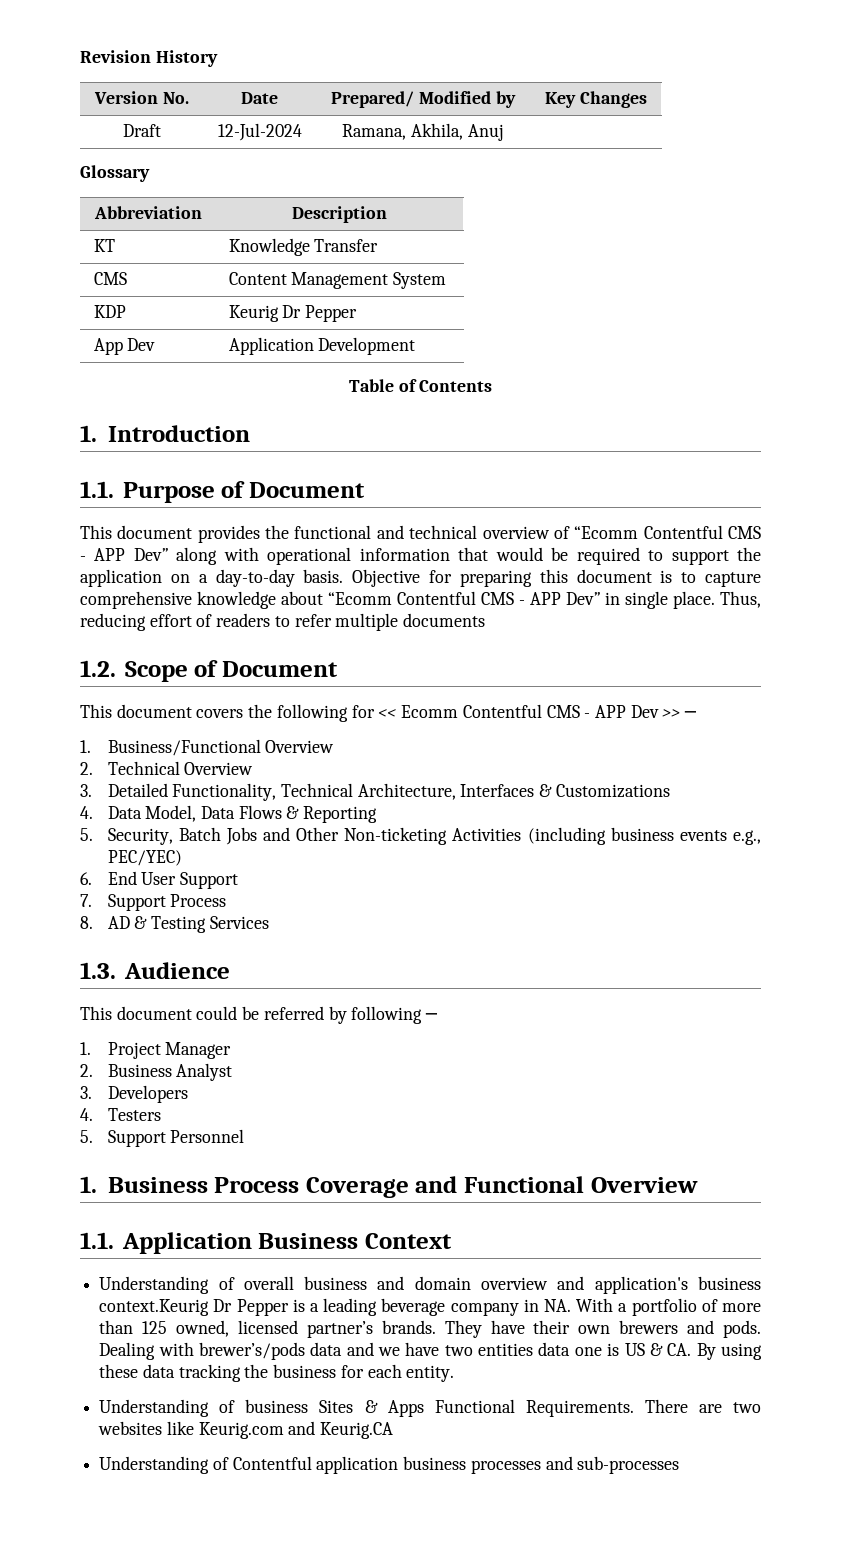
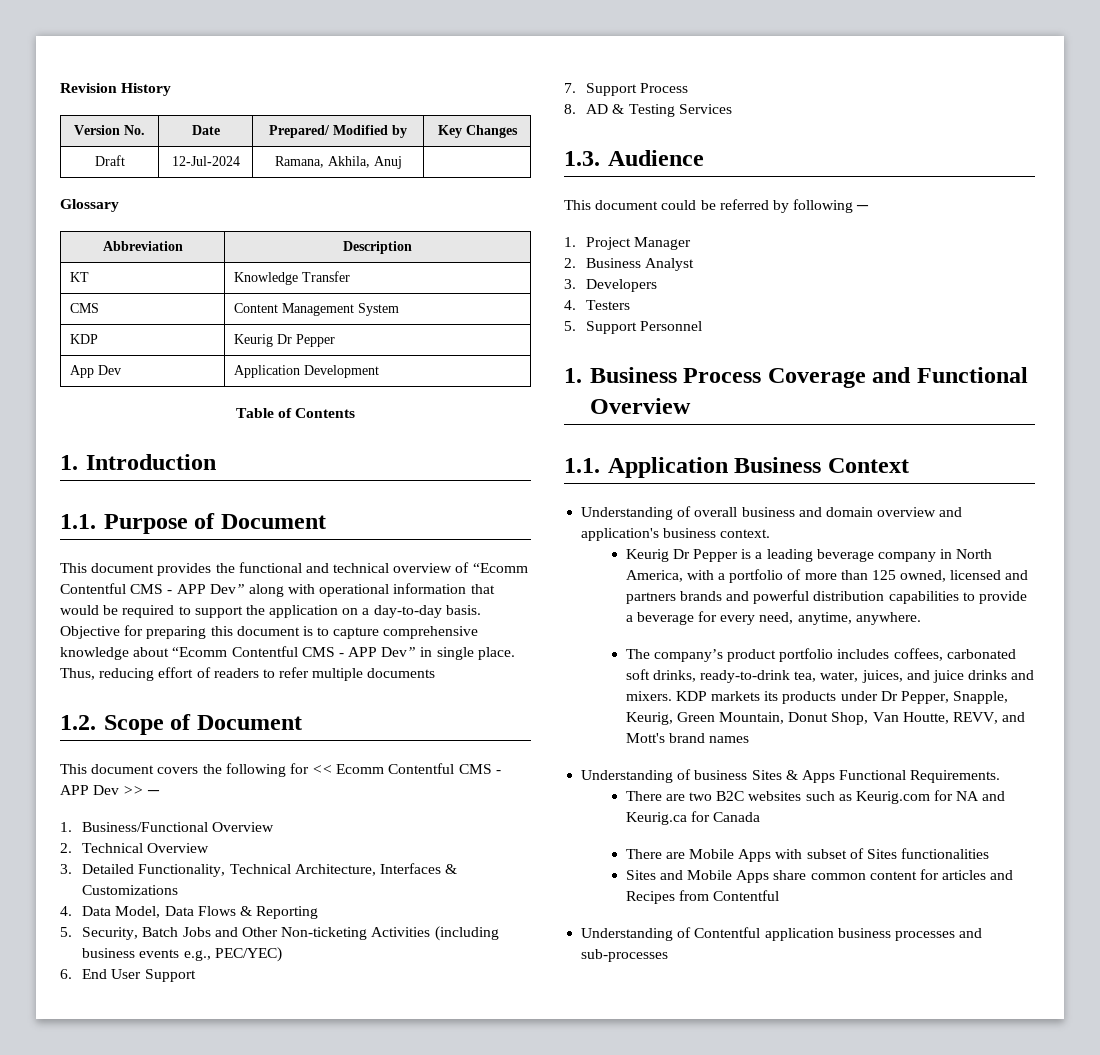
[99,1299,210,1316] context.Keurig -> [720,529,771,538] [625,549,669,562] context. // Keurig
[544,1298,614,1312] NA. With -> [956,549,993,559] [625,570,714,582] North America, with
[306,1320,762,1338] [99,1342,762,1360] [99,1364,455,1382] partner’s brands. They have their own brewers and pods. Dealing with brewer’s/pods data and we have two entities data one is US & CA. By using these data tracking the business for each entity. -> [1005,570,1029,580] [625,590,1027,604] [625,611,921,625] [625,648,1016,662] [625,669,1035,683] [625,691,1009,704] [625,712,1026,725] [625,733,749,743] and partners brands and powerful distribution capabilities to provide a beverage for every need, anytime, anywhere. // The company’s product portfolio includes coffees, carbonated soft drinks, ready-to-drink tea, water, juices, and juice drinks and mixers. KDP markets its products under Dr Pepper, Snapple, Keurig, Green Mountain, Donut Shop, Van Houtte, REVV, and Mott's brand names
(634, 1408) none -> (1001, 776) //
[98,1421,394,1439] websites like Keurig.com and Keurig.CA -> [716,790,1006,804] [625,811,760,825] [625,848,990,862] [625,869,1014,883] [625,890,779,904] B2C websites such as Keurig.com for NA and Keurig.ca for Canada // There are Mobile Apps with subset of Sites functionalities // Sites and Mobile Apps share common content for articles and Recipes from Contentful

